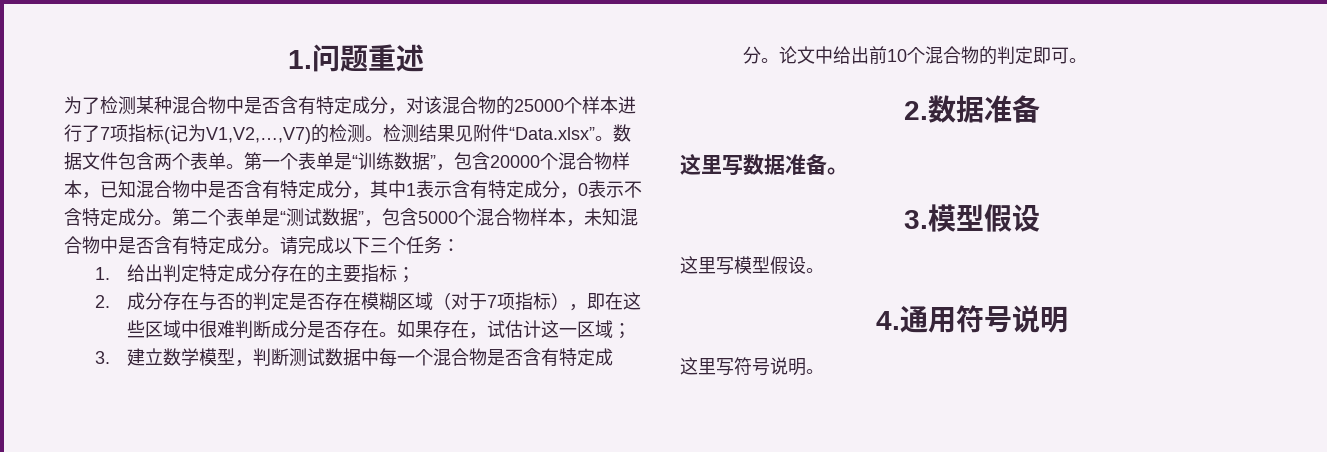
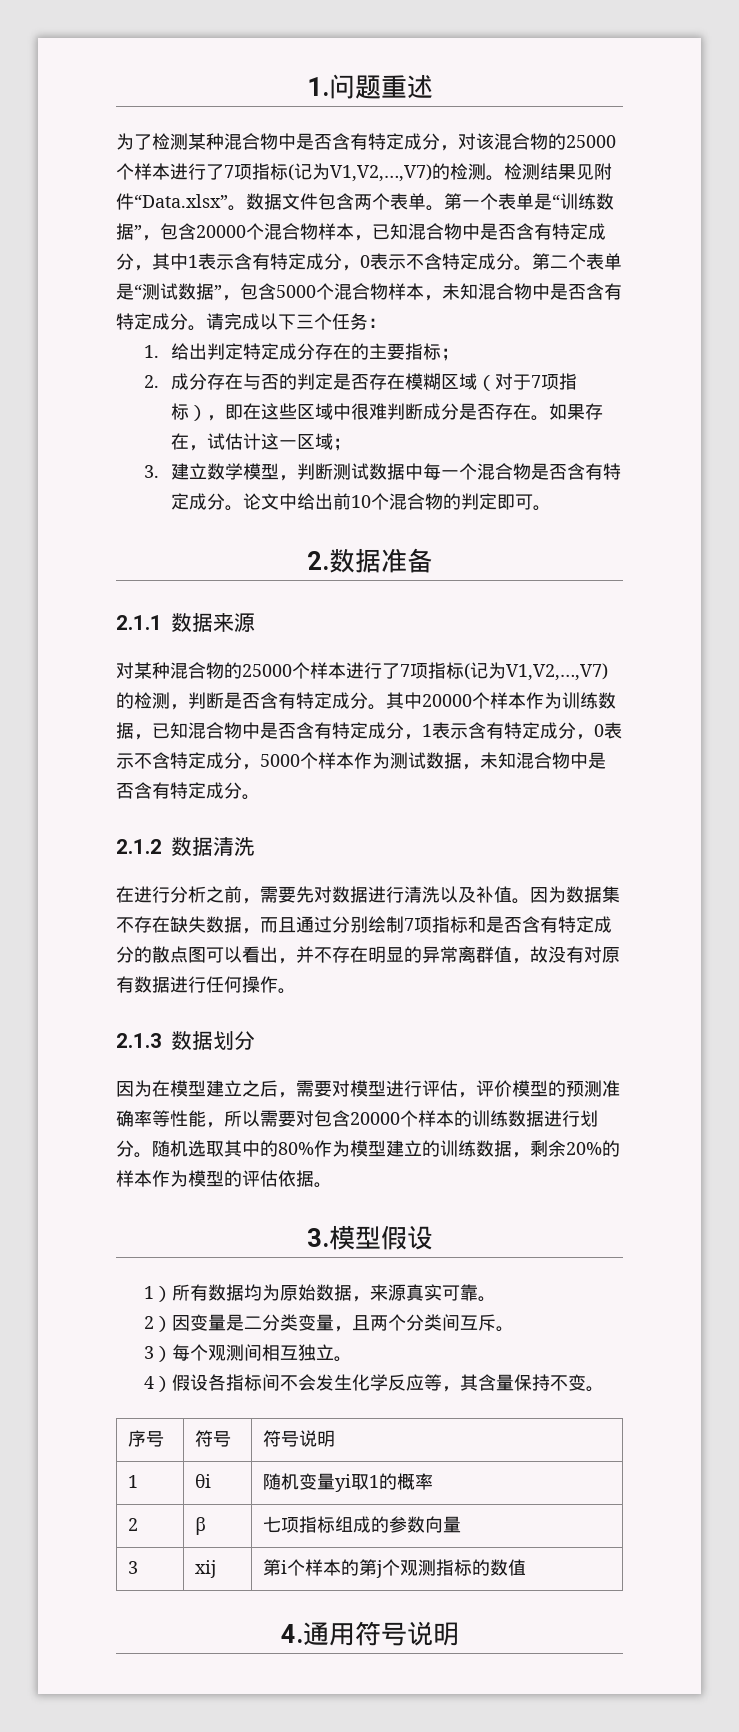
[680,154,848,176] [903,204,1040,232] [680,256,824,275] 这里写数据准备。 // 3.模型假设 // 这里写模型假设。 -> [116,613,255,632] [116,662,608,681] [116,692,616,710] [116,722,622,740] [116,752,606,770] [116,782,260,800] [116,837,255,856] [116,886,620,904] [116,916,612,934] [116,946,620,964] [116,976,296,994] [116,1031,255,1050] [116,1080,620,1098] [116,1110,598,1128] [116,1140,620,1158] [116,1170,332,1188] [306,1225,433,1250] [143,1284,496,1302] [143,1314,514,1332] [143,1344,352,1362] [143,1374,604,1392] [128,1430,165,1447] [195,1430,232,1447] [263,1430,336,1447] [128,1475,139,1488] [195,1474,212,1488] [263,1473,434,1492] [128,1518,139,1531] [195,1517,207,1535] [263,1516,462,1533] [128,1561,139,1574] [195,1560,217,1578] [263,1559,527,1578] 2.1.1数据来源 // 对某种混合物的25000个样本进行了7项指标(记为V1,V2,…,V7)的检测，判断是否含有特定成分。其中20000个样本作为训练数据，已知混合物中是否含有特定成分，1表示含有特定成分，0表示不含特定成分，5000个样本作为测试数据，未知混合物中是否含有特定成分。 // 2.1.2数据清洗 // 在进行分析之前，需要先对数据进行清洗以及补值。因为数据集不存在缺失数据，而且通过分别绘制7项指标和是否含有特定成分的散点图可以看出，并不存在明显的异常离群值，故没有对原有数据进行任何操作。 // 2.1.3数据划分 // 因为在模型建立之后，需要对模型进行评估，评价模型的预测准确率等性能，所以需要对包含20000个样本的训练数据进行划分。随机选取其中的80%作为模型建立的训练数据，剩余20%的样本作为模型的评估依据。 // 3.模型假设 // 1）所有数据均为原始数据，来源真实可靠。 // 2）因变量是二分类变量，且两个分类间互斥。 // 3）每个观测间相互独立。 // 4）假设各指标间不会发生化学反应等，其含量保持不变。 // 序号 | 符号 | 符号说明 // 1 | θi | 随机变量yi取1的概率 // 2 | β | 七项指标组成的参数向量 // 3 | xij | 第i个样本的第j个观测指标的数值
[680,357,824,376] // 这里写符号说明。 -> (459, 1634) none

